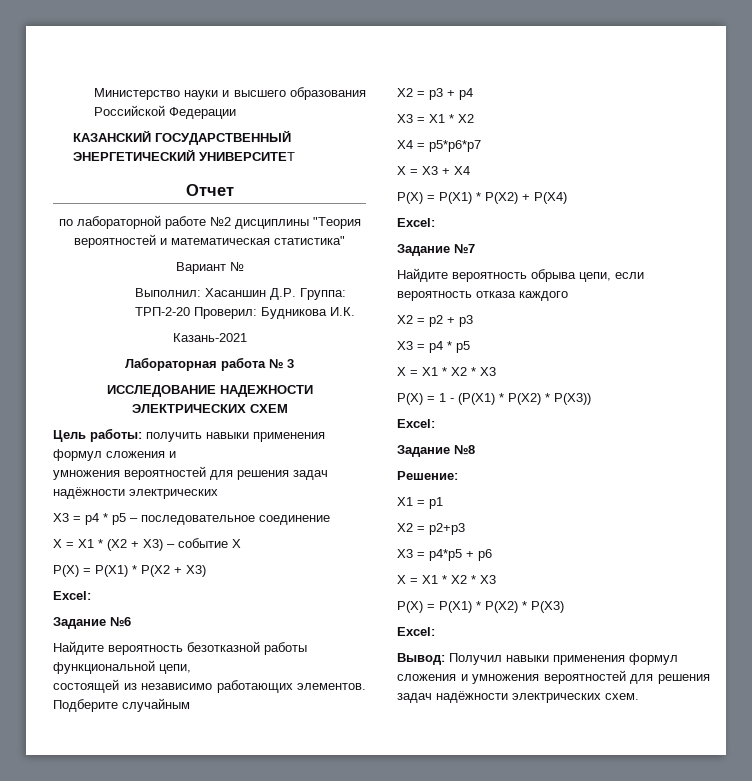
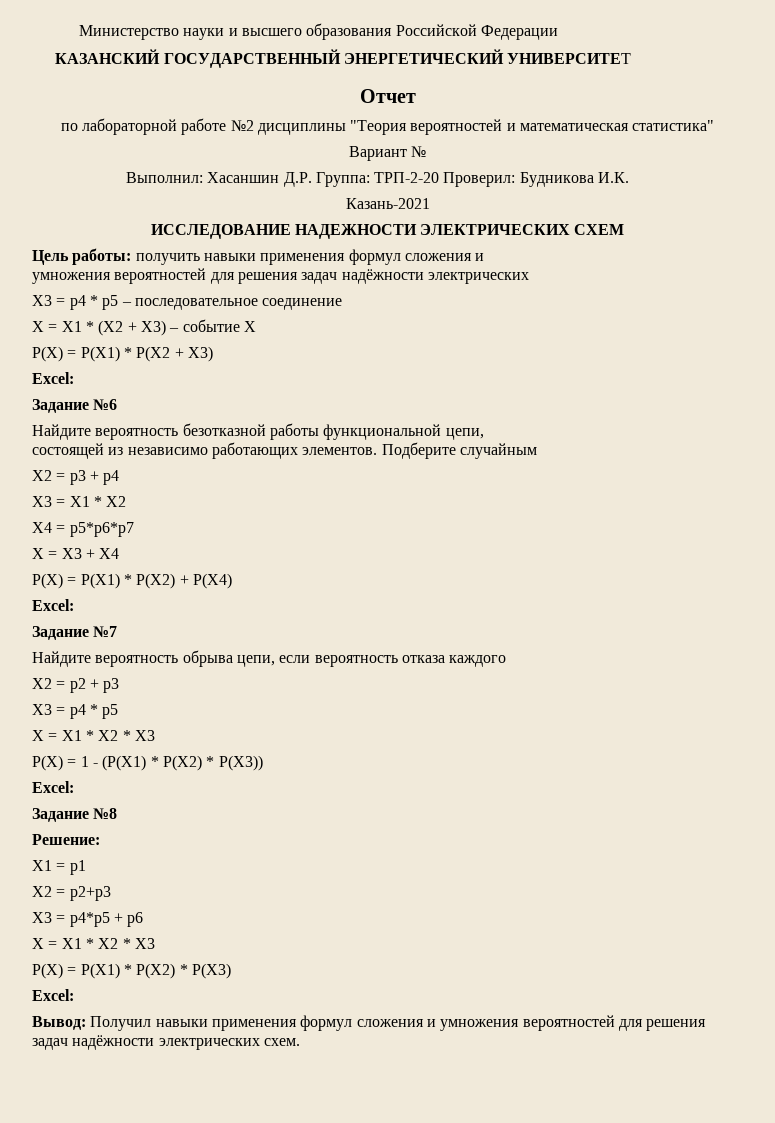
[125,357,294,371] // Лабораторная работа № 3 -> (430, 203) none

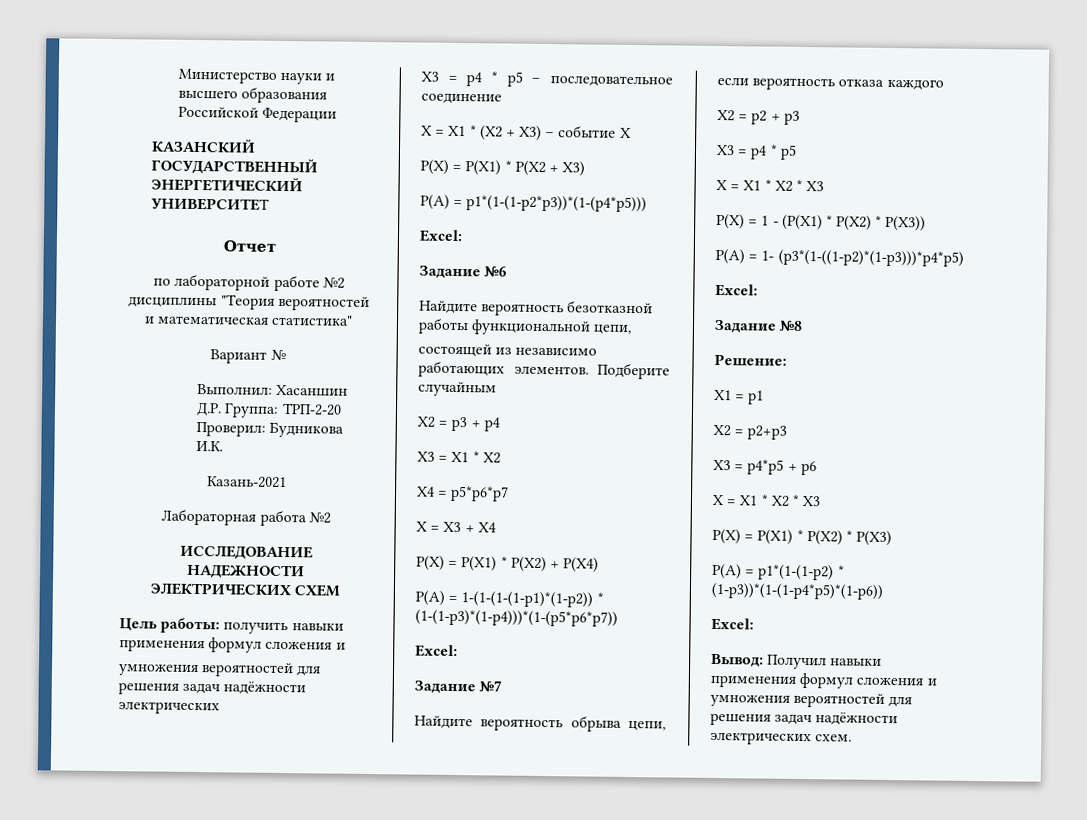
(430, 203) none -> [161,508,331,527] // Лабораторная работа №2
(213, 354) none -> [420,194,648,213] // P(A) = p1*(1-(1-p2*p3))*(1-(p4*p5)))
(232, 581) none -> [415,590,604,608] [415,609,618,627] // P(A) = 1-(1-(1-(1-p1)*(1-p2)) * (1-(1-p3)*(1-p4)))*(1-(p5*p6*p7))
(263, 763) none -> [715,248,964,267] // P(A) = 1- (p3*(1-((1-p2)*(1-p3)))*p4*p5)
(231, 971) none -> [712,563,845,581] [711,582,884,600] // P(A) = p1*(1-(1-p2) * (1-p3))*(1-(1-p4*p5)*(1-p6))

